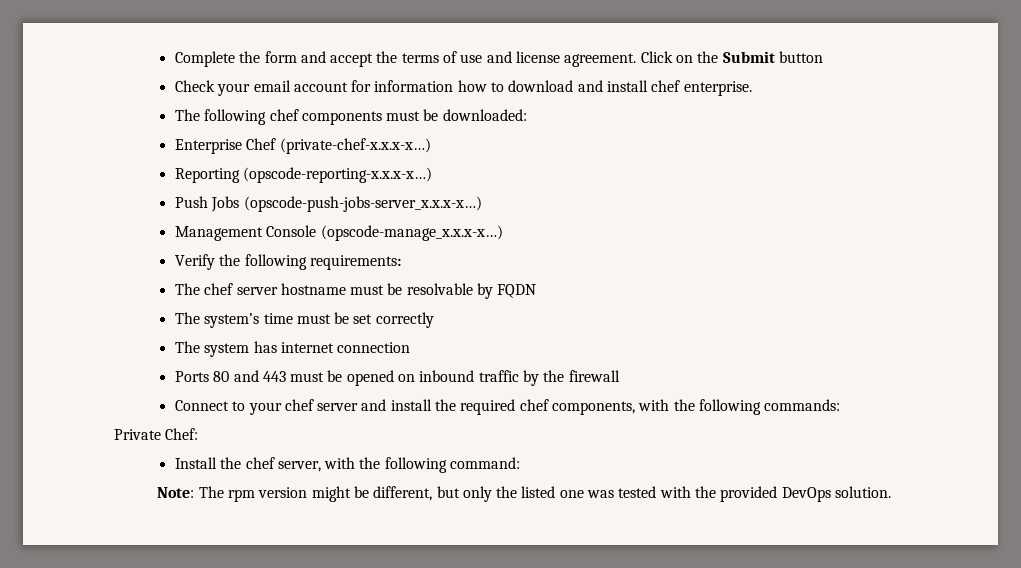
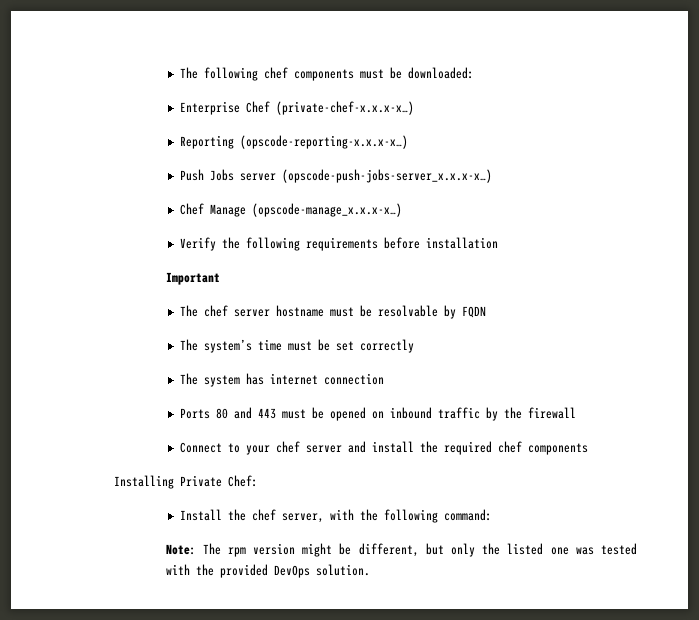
[174,51,824,67] [174,80,752,96] Complete the form and accept the terms of use and license agreement. Click on the Submit button // Check your email account for information how to download and install chef enterprise. // -> (179, 73) none
(240, 204) none -> [239,173,276,181] server
[174,225,317,241] Management Console -> [179,203,246,217] Chef Manage
[309,255,401,270] requirements: -> [305,237,498,251] [165,272,220,285] requirements before installation // Important
[552,399,841,415] components, with the following commands: // -> [527,443,588,455] [113,475,174,489] components // Installing

